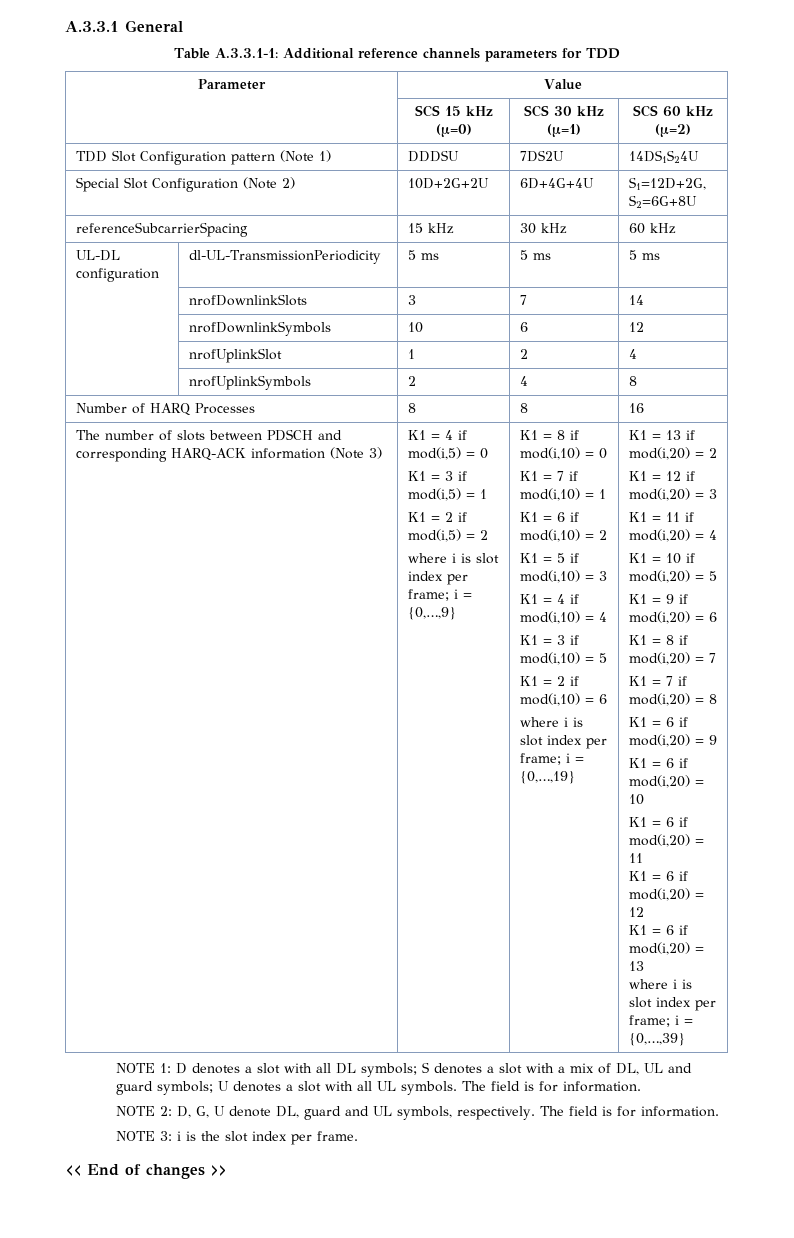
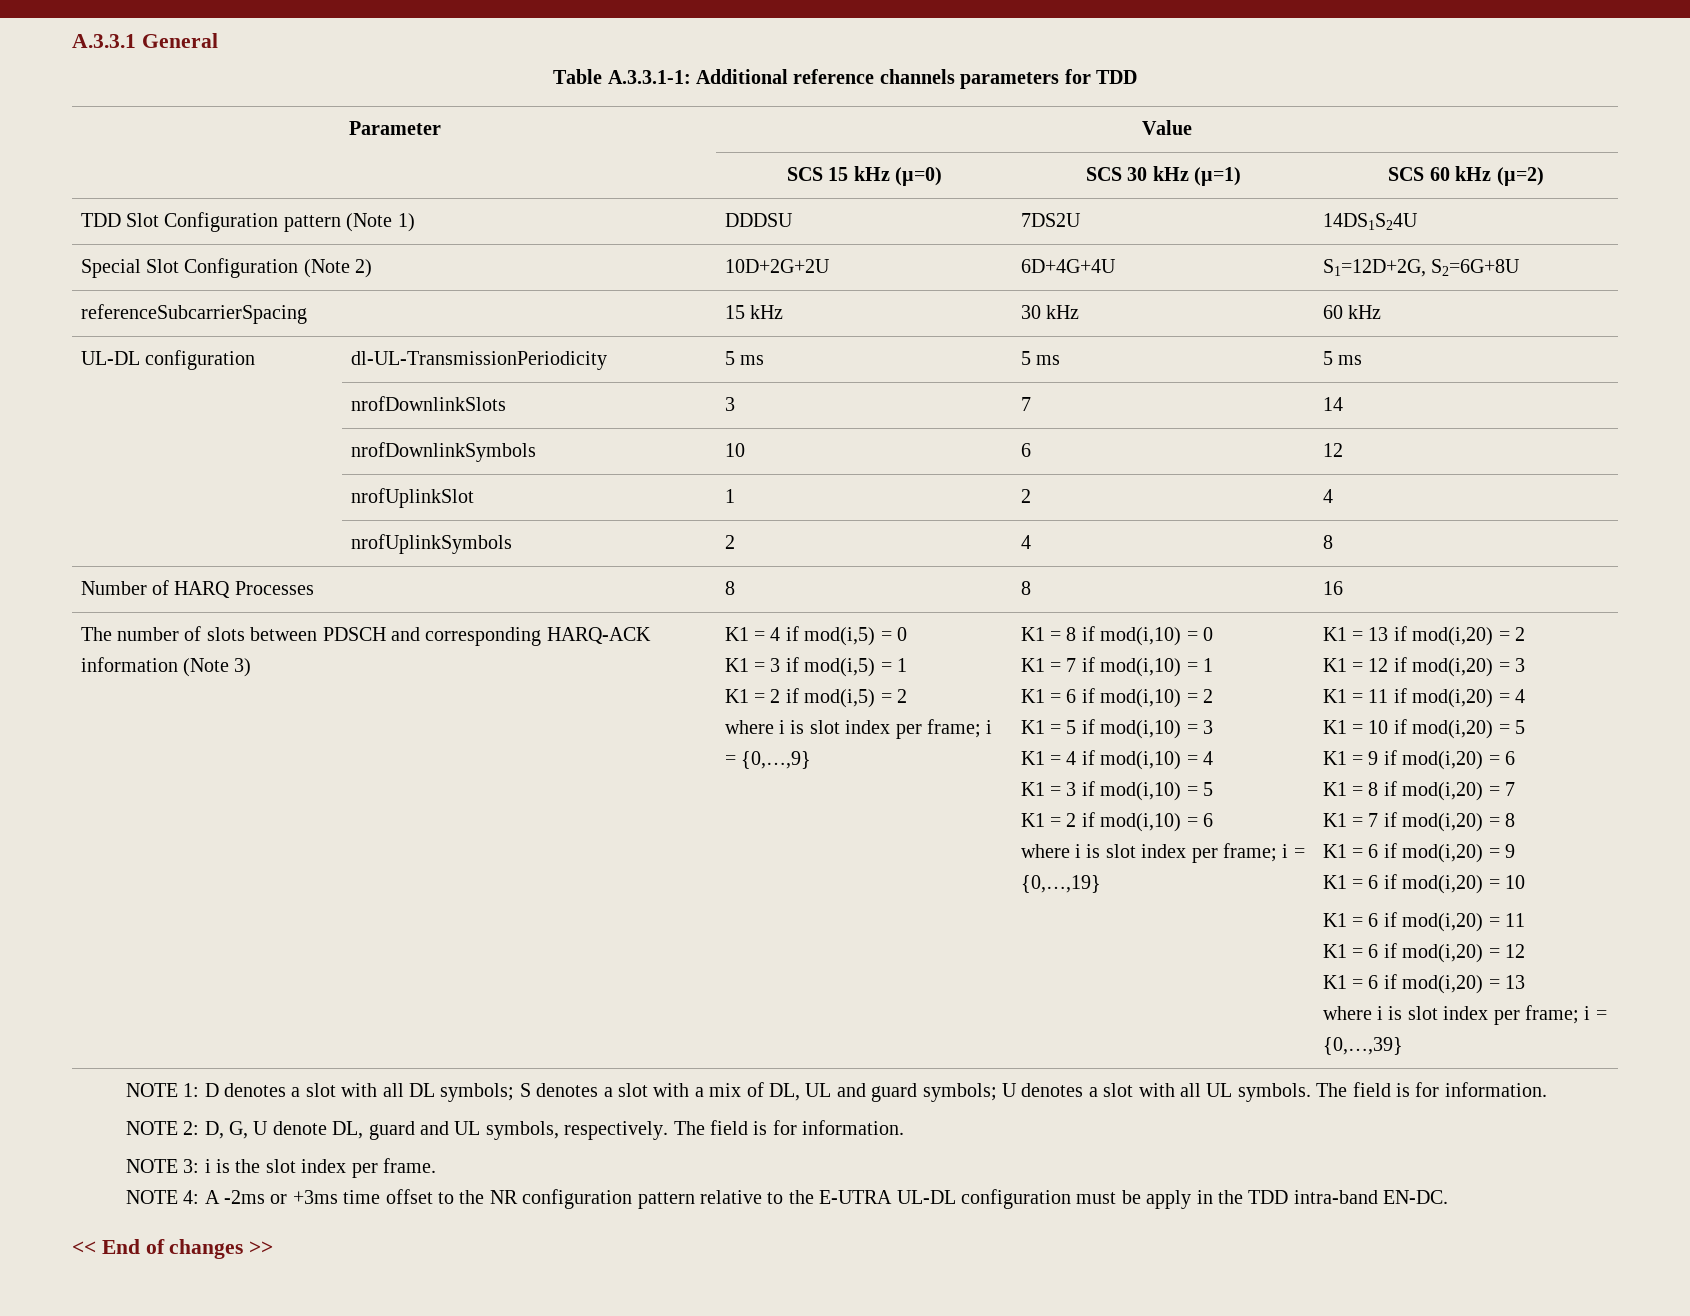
(359, 1136) none -> [125,1189,1449,1209] // NOTE 4: A -2ms or +3ms time offset to the NR configuration pattern relative to the E-UTRA UL-DL configuration must be apply in the TDD intra-band EN-DC.

